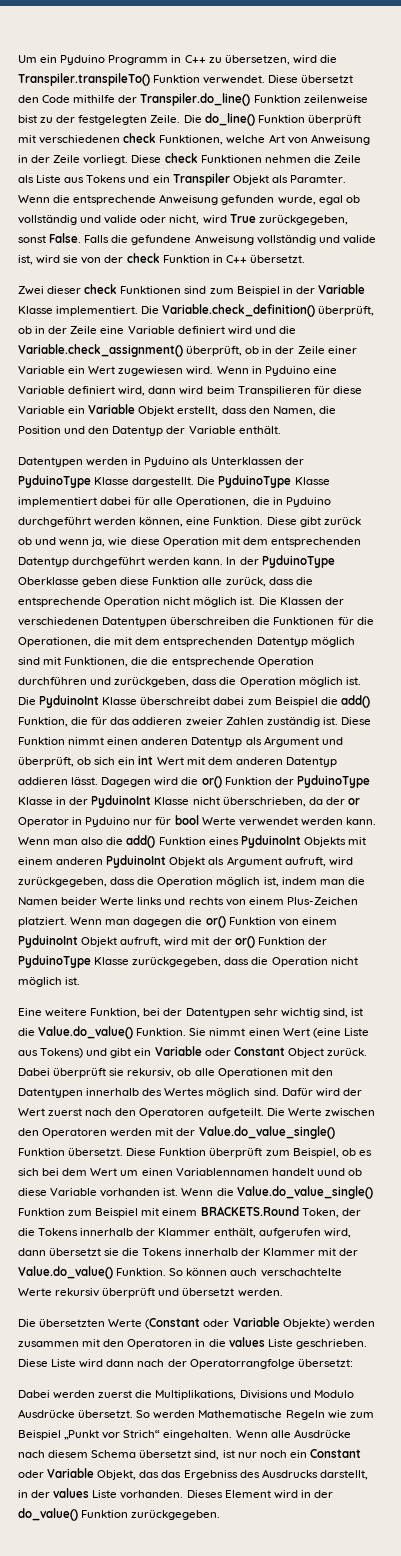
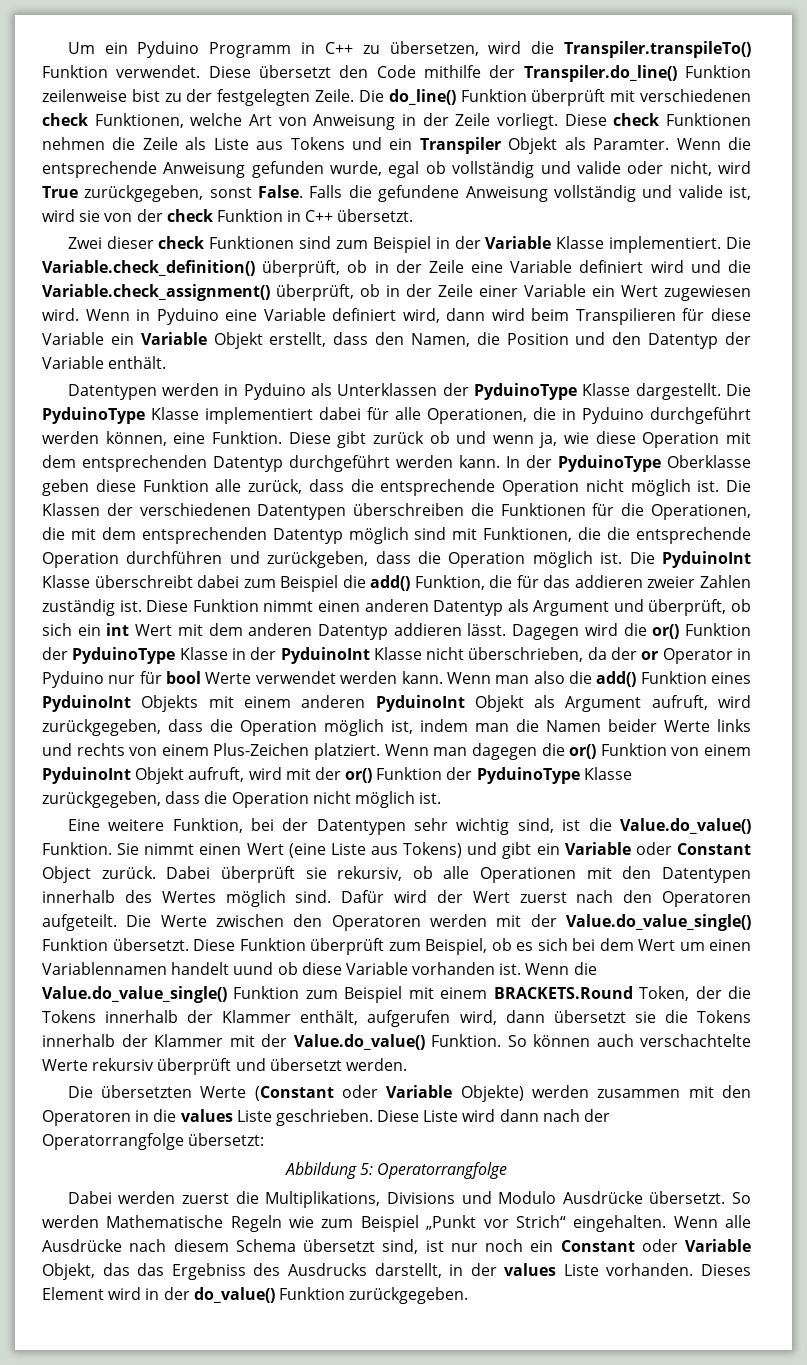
(353, 1363) none -> [284,1162,508,1179] // Abbildung 5: Operatorrangfolge

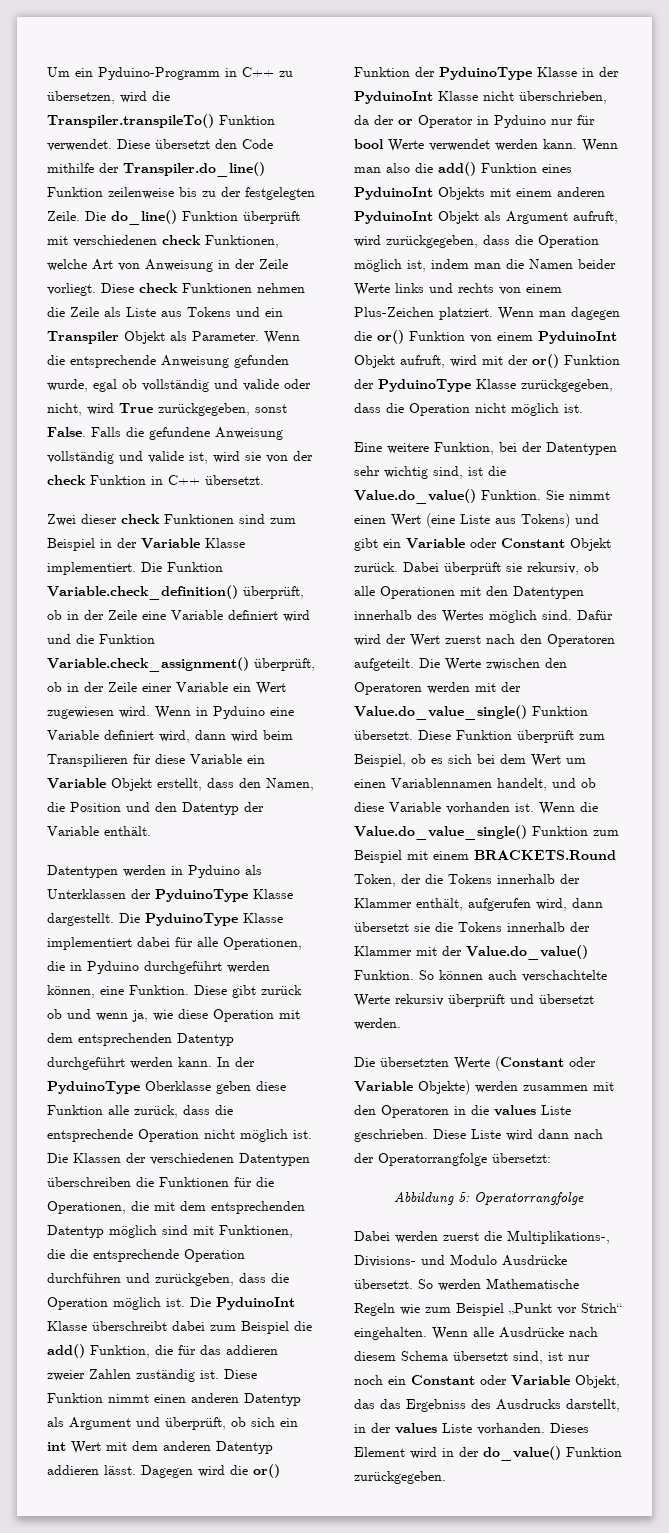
[137,41,292,58] Pyduino Programm -> [98,67,220,80] Pyduino-Programm
[131,89,160,102] bist -> [179,187,197,197] bis
[593,138,670,150] Paramter. -> [192,331,259,341] Parameter.
(751, 243) none -> [167,562,223,572] Funktion
(751, 266) none -> [99,634,155,644] Funktion
[42,866,91,883] Object -> [570,538,611,551] Objekt
[171,962,274,975] handelt uund -> [497,778,576,791] handelt, und
[265,1191,455,1208] Multiplikations, Divisions -> [507,1230,610,1244] [354,1255,416,1267] Multiplikations-, Divisions-

